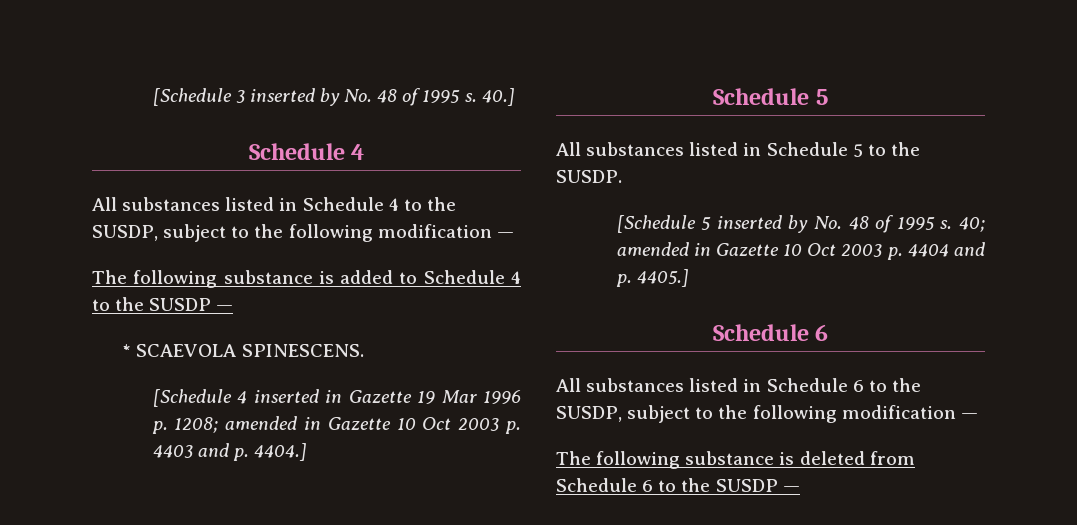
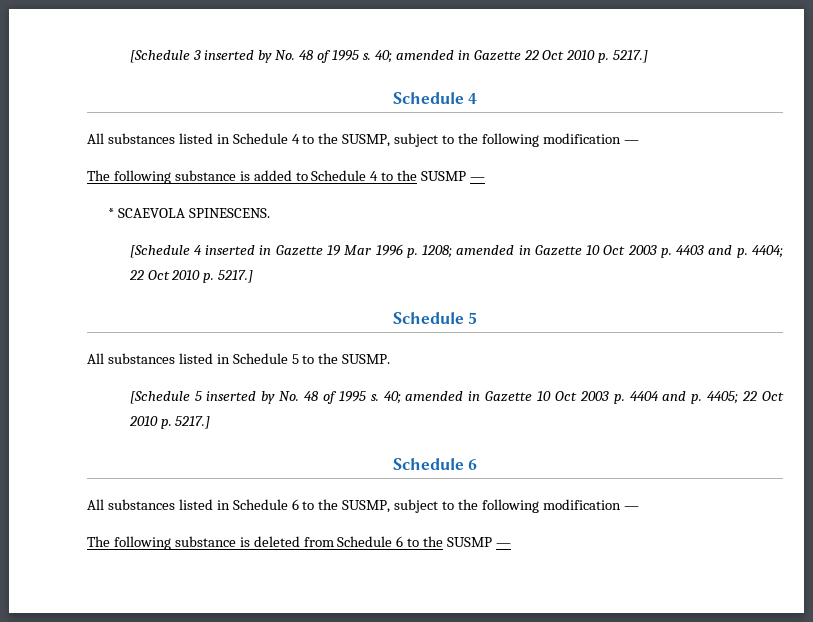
[481,88,515,106] 40.] -> [374,50,649,63] 40; amended in Gazette 22 Oct 2010 p. 5217.]
[92,225,158,241] SUSDP, -> [342,134,391,147] SUSMP,
[149,298,212,311] SUSDP -> [421,171,467,181] SUSMP
[253,443,307,461] 4404.] -> [751,245,783,258] [128,270,254,283] 4404; 22 Oct 2010 p. 5217.]
[556,170,622,183] SUSDP. -> [342,354,391,364] SUSMP.
[636,269,689,287] 4405.] -> [707,391,784,404] [128,416,211,429] 4405; 22 Oct 2010 p. 5217.]
[556,406,622,422] SUSDP, -> [342,500,391,513] SUSMP,
[715,479,778,492] SUSDP -> [447,537,493,547] SUSMP

